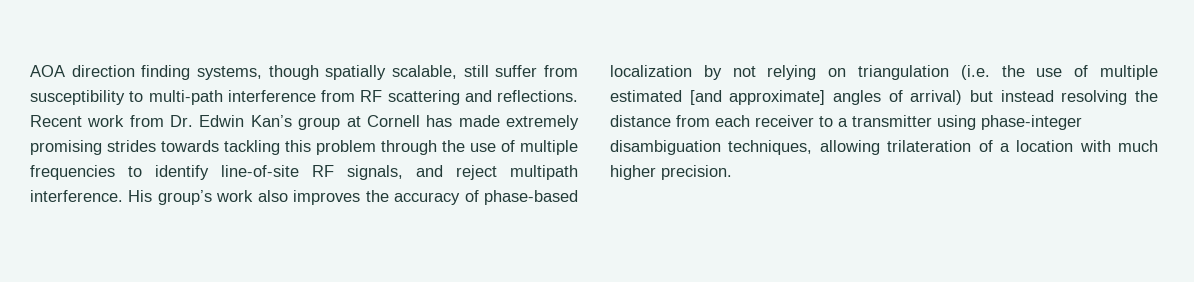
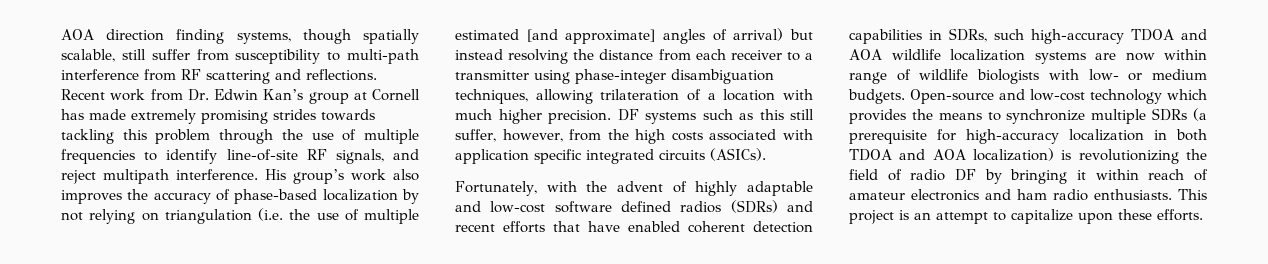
(732, 172) none -> [617,109,814,124] [455,129,813,144] [455,148,766,164] [455,181,813,196] [455,200,813,213] [455,221,813,233] [849,28,1207,44] [849,49,1207,64] [849,69,1207,84] [848,89,1207,104] [849,108,1207,124] [849,129,1207,144] [849,148,1207,164] [849,169,1208,184] [849,189,1207,201] [849,209,1203,224] DF systems such as this still suffer, however, from the high costs associated with application specific integrated circuits (ASICs). // Fortunately, with the advent of highly adaptable and low-cost software defined radios (SDRs) and recent efforts that have enabled coherent detection capabilities in SDRs, such high-accuracy TDOA and AOA wildlife localization systems are now within range of wildlife biologists with low- or medium budgets. Open-source and low-cost technology which provides the means to synchronize multiple SDRs (a prerequisite for high-accuracy localization in both TDOA and AOA localization) is revolutionizing the field of radio DF by bringing it within reach of amateur electronics and ham radio enthusiasts. This project is an attempt to capitalize upon these efforts.

